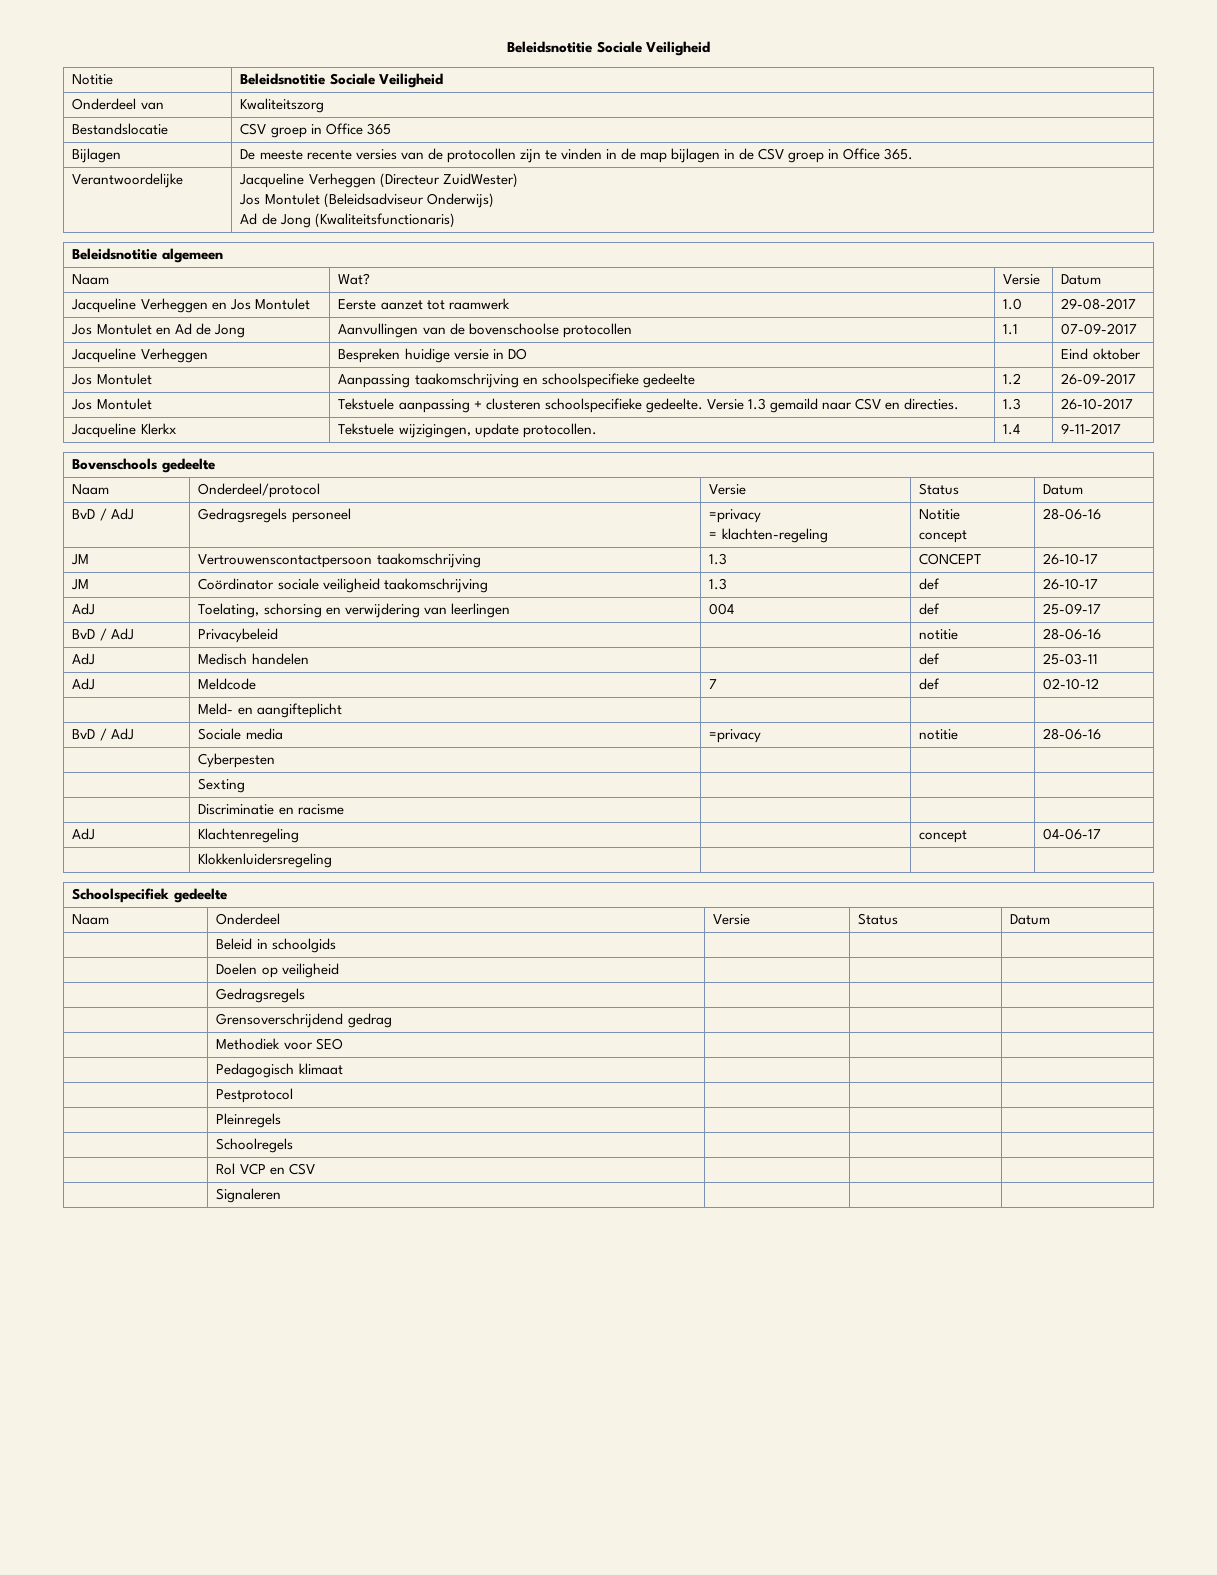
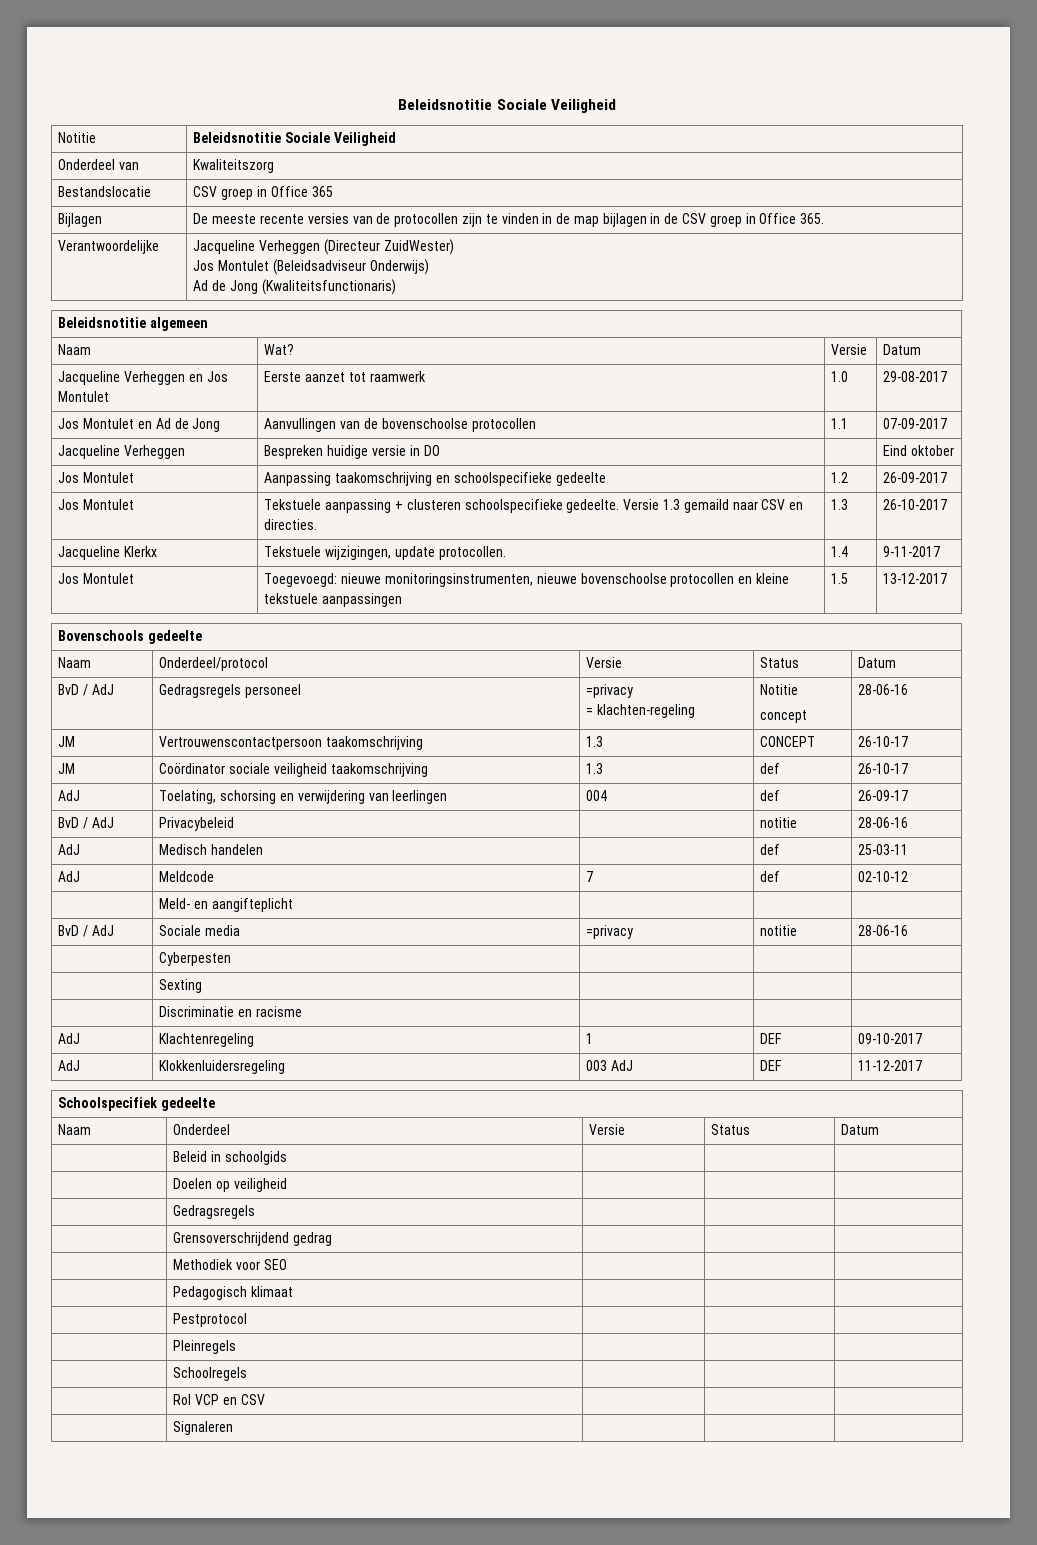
(1122, 429) none -> [58,573,135,584] [264,573,789,587] [264,593,403,607] [831,573,849,584] [883,573,948,584] // Jos Montulet | Toegevoegd: nieuwe monitoringsinstrumenten, nieuwe bovenschoolse protocollen en kleine tekstuele aanpassingen | 1.5 | 13-12-2017
[1043,603,1102,615] 25-09-17 -> [858,790,909,801] 26-09-17
[919,830,968,843] [1043,828,1102,840] [198,853,333,868] | concept | 04-06-17 // | Klokkenluidersregeling | | | -> [586,1033,594,1044] [760,1033,782,1044] [858,1033,923,1044] [58,1060,81,1071] [159,1060,286,1074] [586,1060,634,1071] [760,1060,782,1071] [858,1060,923,1071] 1 | DEF | 09-10-2017 // AdJ | Klokkenluidersregeling | 003 AdJ | DEF | 11-12-2017

